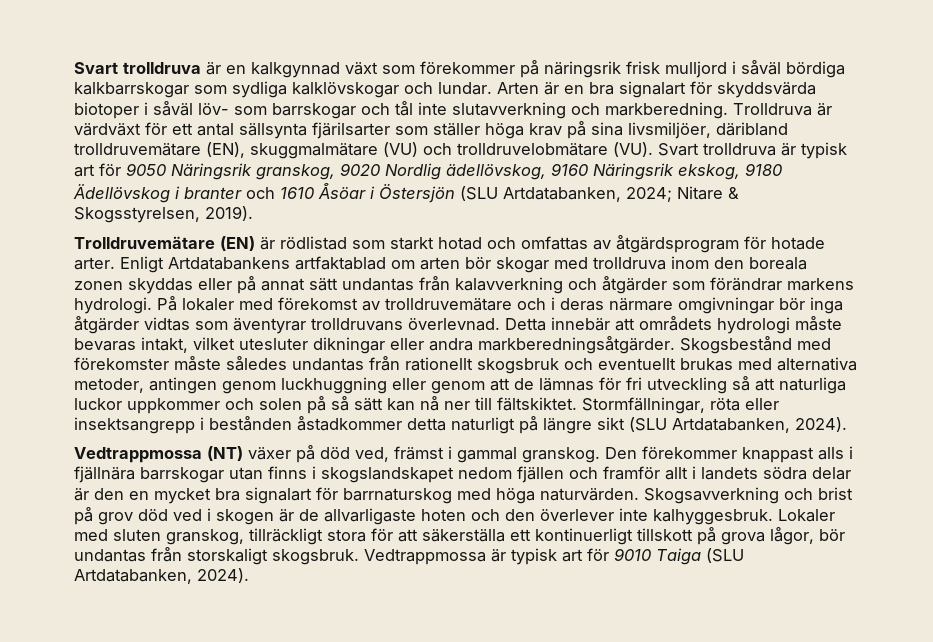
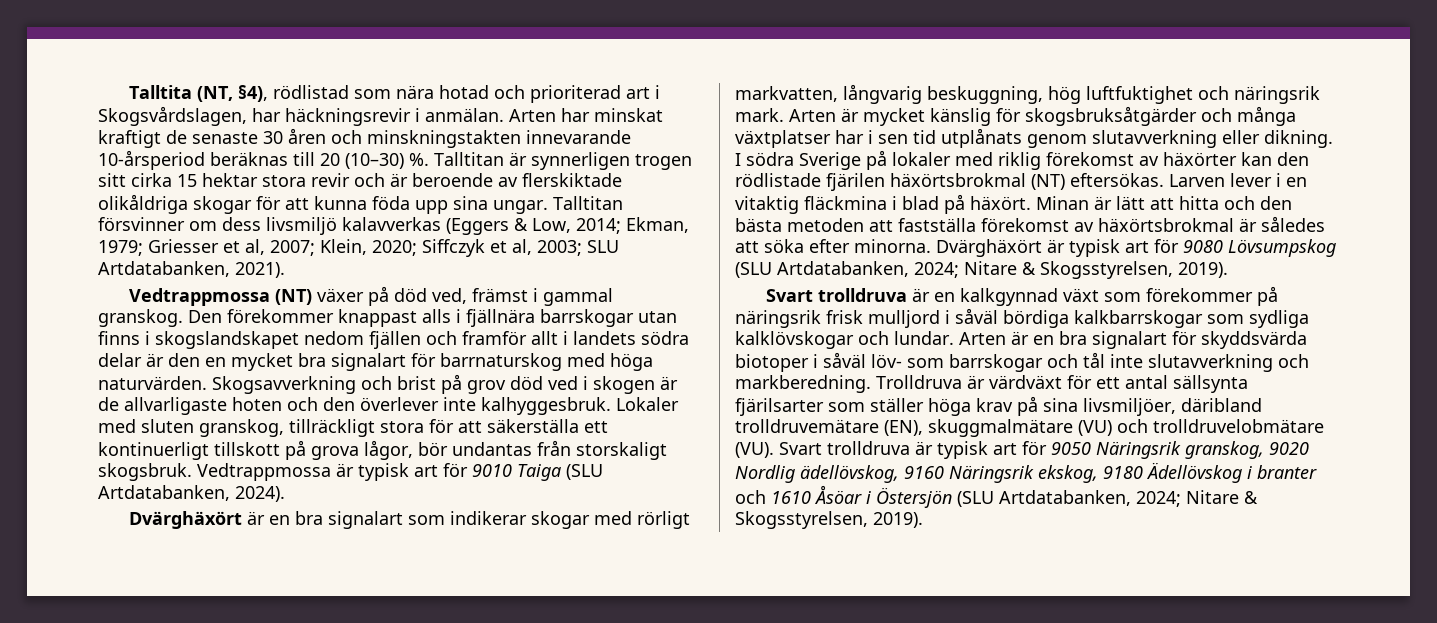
(74, 68) none -> [128,85,660,103] [98,106,663,126] [98,128,631,148] [98,150,692,170] [98,173,622,187] [98,194,623,214] [98,217,689,235] [98,239,619,257] [98,261,285,278] [128,286,613,306] [98,309,677,327] [98,331,689,349] [98,353,653,371] [98,374,678,394] [98,397,679,415] [98,419,608,437] [98,440,667,460] [98,463,603,481] [98,485,285,502] [128,511,690,529] [735,84,1320,104] [735,106,1296,126] [735,128,1333,148] [735,150,1309,170] [735,173,1307,191] [735,194,1292,214] [735,216,1325,232] [735,239,1336,257] [735,261,1228,279] Talltita (NT, §4), rödlistad som nära hotad och prioriterad art i Skogsvårdslagen, har häckningsrevir i anmälan. Arten har minskat kraftigt de senaste 30 åren och minskningstakten innevarande 10-årsperiod beräknas till 20 (10–30) %. Talltitan är synnerligen trogen sitt cirka 15 hektar stora revir och är beroende av flerskiktade olikåldriga skogar för att kunna föda upp sina ungar. Talltitan försvinner om dess livsmiljö kalavverkas (Eggers & Low, 2014; Ekman, 1979; Griesser et al, 2007; Klein, 2020; Siffczyk et al, 2003; SLU Artdatabanken, 2021). // Vedtrappmossa (NT) växer på död ved, främst i gammal granskog. Den förekommer knappast alls i fjällnära barrskogar utan finns i skogslandskapet nedom fjällen och framför allt i landets södra delar är den en mycket bra signalart för barrnaturskog med höga naturvärden. Skogsavverkning och brist på grov död ved i skogen är de allvarligaste hoten och den överlever inte kalhyggesbruk. Lokaler med sluten granskog, tillräckligt stora för att säkerställa ett kontinuerligt tillskott på grova lågor, bör undantas från storskaligt skogsbruk. Vedtrappmossa är typisk art för 9010 Taiga (SLU Artdatabanken, 2024). // Dvärghäxört är en bra signalart som indikerar skogar med rörligt markvatten, långvarig beskuggning, hög luftfuktighet och näringsrik mark. Arten är mycket känslig för skogsbruksåtgärder och många växtplatser har i sen tid utplånats genom slutavverkning eller dikning. I södra Sverige på lokaler med riklig förekomst av häxörter kan den rödlistade fjärilen häxörtsbrokmal (NT) eftersökas. Larven lever i en vitaktig fläckmina i blad på häxört. Minan är lätt att hitta och den bästa metoden att fastställa förekomst av häxörtsbrokmal är således att söka efter minorna. Dvärghäxört är typisk art för 9080 Lövsumpskog (SLU Artdatabanken, 2024; Nitare & Skogsstyrelsen, 2019). //
[74,235,825,253] [74,256,807,273] [74,276,854,294] [74,296,843,314] [74,316,842,334] [74,336,831,354] [74,356,857,374] [74,376,846,394] [74,396,779,414] [74,416,847,434] [74,445,853,463] [74,466,851,483] [74,487,853,504] [74,507,835,525] [74,527,845,545] [74,547,744,565] [74,568,249,584] // Trolldruvemätare (EN) är rödlistad som starkt hotad och omfattas av åtgärdsprogram för hotade arter. Enligt Artdatabankens artfaktablad om arten bör skogar med trolldruva inom den boreala zonen skyddas eller på annat sätt undantas från kalavverkning och åtgärder som förändrar markens hydrologi. På lokaler med förekomst av trolldruvemätare och i deras närmare omgivningar bör inga åtgärder vidtas som äventyrar trolldruvans överlevnad. Detta innebär att områdets hydrologi måste bevaras intakt, vilket utesluter dikningar eller andra markberedningsåtgärder. Skogsbestånd med förekomster måste således undantas från rationellt skogsbruk och eventuellt brukas med alternativa metoder, antingen genom luckhuggning eller genom att de lämnas för fri utveckling så att naturliga luckor uppkommer och solen på så sätt kan nå ner till fältskiktet. Stormfällningar, röta eller insektsangrepp i bestånden åstadkommer detta naturligt på längre sikt (SLU Artdatabanken, 2024). // Vedtrappmossa (NT) växer på död ved, främst i gammal granskog. Den förekommer knappast alls i fjällnära barrskogar utan finns i skogslandskapet nedom fjällen och framför allt i landets södra delar är den en mycket bra signalart för barrnaturskog med höga naturvärden. Skogsavverkning och brist på grov död ved i skogen är de allvarligaste hoten och den överlever inte kalhyggesbruk. Lokaler med sluten granskog, tillräckligt stora för att säkerställa ett kontinuerligt tillskott på grova lågor, bör undantas från storskaligt skogsbruk. Vedtrappmossa är typisk art för 9010 Taiga (SLU Artdatabanken, 2024). -> (923, 520) none

